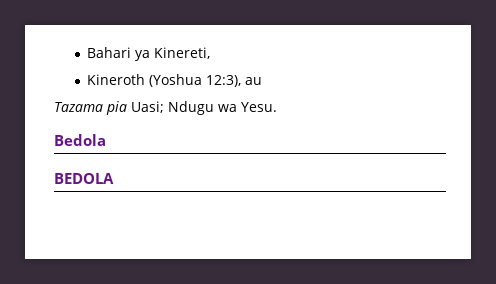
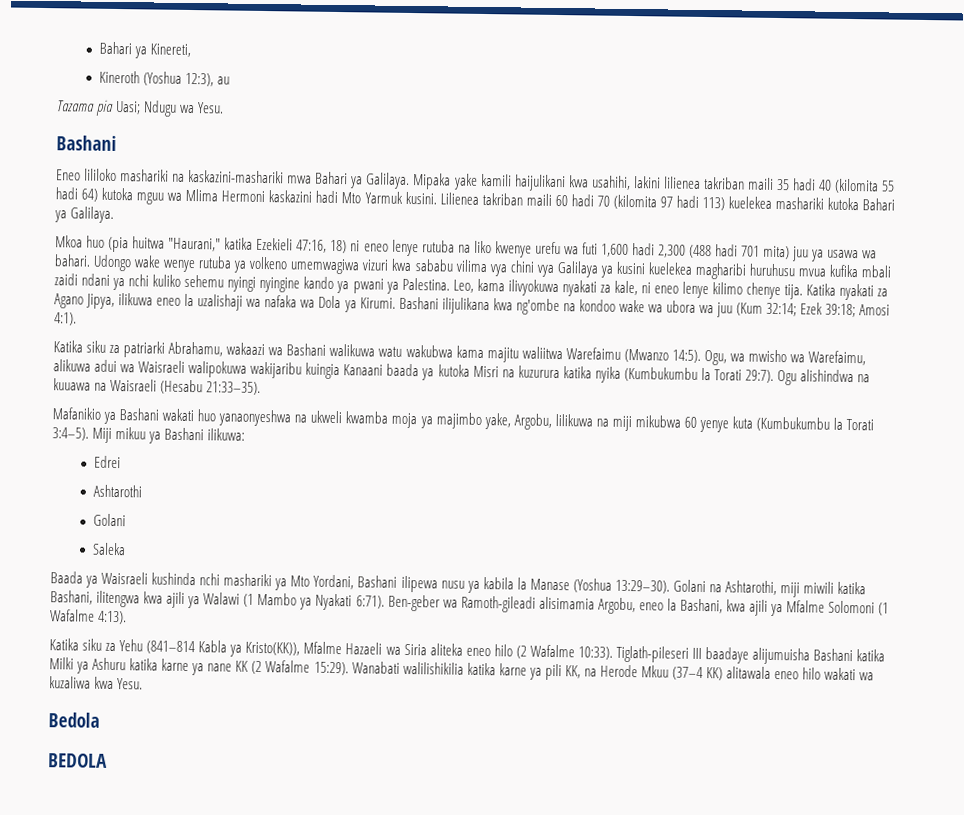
(277, 107) none -> [56,135,117,152] [56,168,896,194] [55,187,896,211] [54,206,115,223] [55,235,878,262] [54,254,892,280] [54,273,889,301] [54,293,891,318] [54,312,77,326] [53,340,867,366] [53,359,871,386] [53,378,262,395] [52,407,875,433] [52,427,246,444] [94,455,122,469] [93,484,143,498] [93,513,127,527] [92,542,127,556] [50,571,867,598] [50,590,890,617] [50,609,128,625] [49,638,886,665] [49,657,875,681] [49,676,144,690] // Bashani // Eneo lililoko mashariki na kaskazini-mashariki mwa Bahari ya Galilaya. Mipaka yake kamili haijulikani kwa usahihi, lakini lilienea takriban maili 35 hadi 40 (kilomita 55 hadi 64) kutoka mguu wa Mlima Hermoni kaskazini hadi Mto Yarmuk kusini. Lilienea takriban maili 60 hadi 70 (kilomita 97 hadi 113) kuelekea mashariki kutoka Bahari ya Galilaya. // Mkoa huo (pia huitwa "Haurani," katika Ezekieli 47:16, 18) ni eneo lenye rutuba na liko kwenye urefu wa futi 1,600 hadi 2,300 (488 hadi 701 mita) juu ya usawa wa bahari. Udongo wake wenye rutuba ya volkeno umemwagiwa vizuri kwa sababu vilima vya chini vya Galilaya ya kusini kuelekea magharibi huruhusu mvua kufika mbali zaidi ndani ya nchi kuliko sehemu nyingi nyingine kando ya pwani ya Palestina. Leo, kama ilivyokuwa nyakati za kale, ni eneo lenye kilimo chenye tija. Katika nyakati za Agano Jipya, ilikuwa eneo la uzalishaji wa nafaka wa Dola ya Kirumi. Bashani ilijulikana kwa ng'ombe na kondoo wake wa ubora wa juu (Kum 32:14; Ezek 39:18; Amosi 4:1). // Katika siku za patriarki Abrahamu, wakaazi wa Bashani walikuwa watu wakubwa kama majitu waliitwa Warefaimu (Mwanzo 14:5). Ogu, wa mwisho wa Warefaimu, alikuwa adui wa Waisraeli walipokuwa wakijaribu kuingia Kanaani baada ya kutoka Misri na kuzurura katika nyika (Kumbukumbu la Torati 29:7). Ogu alishindwa na kuuawa na Waisraeli (Hesabu 21:33–35). // Mafanikio ya Bashani wakati huo yanaonyeshwa na ukweli kwamba moja ya majimbo yake, Argobu, lilikuwa na miji mikubwa 60 yenye kuta (Kumbukumbu la Torati 3:4–5). Miji mikuu ya Bashani ilikuwa: // Edrei // Ashtarothi // Golani // Saleka // Baada ya Waisraeli kushinda nchi mashariki ya Mto Yordani, Bashani ilipewa nusu ya kabila la Manase (Yoshua 13:29–30). Golani na Ashtarothi, miji miwili katika Bashani, ilitengwa kwa ajili ya Walawi (1 Mambo ya Nyakati 6:71). Ben-geber wa Ramoth-gileadi alisimamia Argobu, eneo la Bashani, kwa ajili ya Mfalme Solomoni (1 Wafalme 4:13). // Katika siku za Yehu (841–814 Kabla ya Kristo(KK)), Mfalme Hazaeli wa Siria aliteka eneo hilo (2 Wafalme 10:33). Tiglath-pileseri III baadaye alijumuisha Bashani katika Milki ya Ashuru katika karne ya nane KK (2 Wafalme 15:29). Wanabati walilishikilia katika karne ya pili KK, na Herode Mkuu (37–4 KK) alitawala eneo hilo wakati wa kuzaliwa kwa Yesu.

